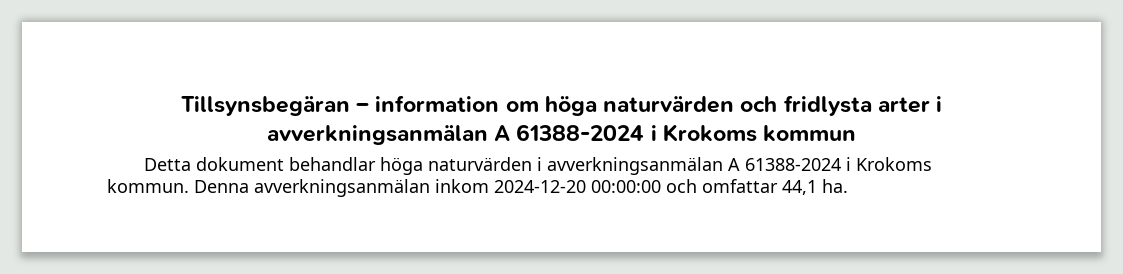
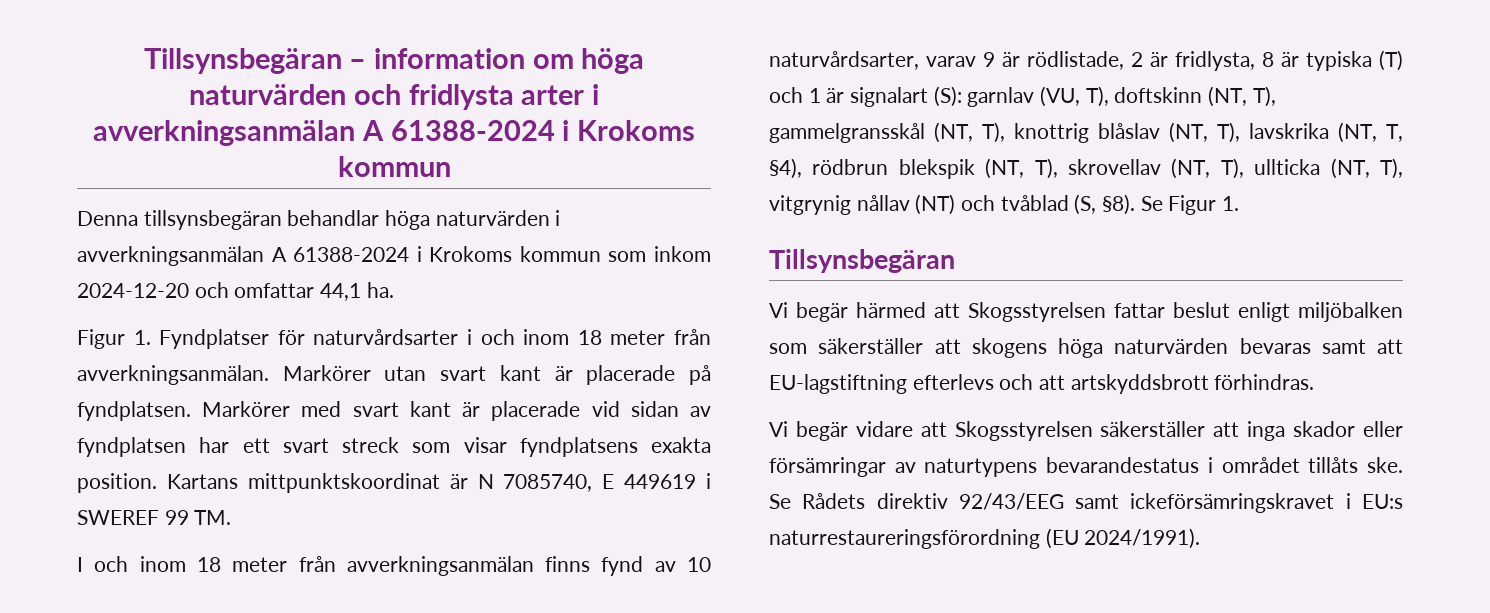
[144,157,285,171] Detta dokument -> [77,210,282,230] Denna tillsynsbegäran
[107,179,430,197] kommun. Denna avverkningsanmälan -> [519,246,647,262] kommun som
[591,180,661,193] 00:00:00 -> (189, 290) none
(848, 186) none -> [77,329,712,349] [77,365,711,385] [77,401,711,421] [77,437,711,457] [77,473,711,493] [77,510,232,525] [77,556,711,576] [769,50,1403,71] [769,86,1276,107] [769,122,1403,143] [769,158,1403,179] [769,194,1240,215] [769,249,955,273] [769,302,1403,322] [769,338,1403,358] [769,374,1315,394] [769,421,1403,441] [769,457,1404,477] [769,493,1403,513] [769,528,1201,549] // Figur 1. Fyndplatser för naturvårdsarter i och inom 18 meter från avverkningsanmälan. Markörer utan svart kant är placerade på fyndplatsen. Markörer med svart kant är placerade vid sidan av fyndplatsen har ett svart streck som visar fyndplatsens exakta position. Kartans mittpunktskoordinat är N 7085740, E 449619 i SWEREF 99 TM. // I och inom 18 meter från avverkningsanmälan finns fynd av 10 naturvårdsarter, varav 9 är rödlistade, 2 är fridlysta, 8 är typiska (T) och 1 är signalart (S): garnlav (VU, T), doftskinn (NT, T), gammelgransskål (NT, T), knottrig blåslav (NT, T), lavskrika (NT, T, §4), rödbrun blekspik (NT, T), skrovellav (NT, T), ullticka (NT, T), vitgrynig nållav (NT) och tvåblad (S, §8). Se Figur 1. // Tillsynsbegäran // Vi begär härmed att Skogsstyrelsen fattar beslut enligt miljöbalken som säkerställer att skogens höga naturvärden bevaras samt att EU-lagstiftning efterlevs och att artskyddsbrott förhindras. // Vi begär vidare att Skogsstyrelsen säkerställer att inga skador eller försämringar av naturtypens bevarandestatus i området tillåts ske. Se Rådets direktiv 92/43/EEG samt ickeförsämringskravet i EU:s naturrestaureringsförordning (EU 2024/1991).

